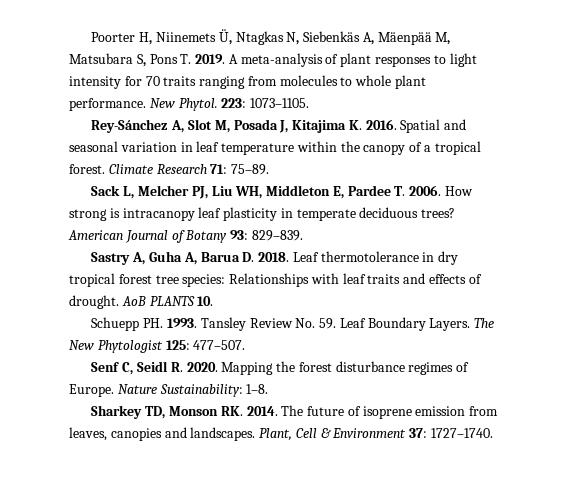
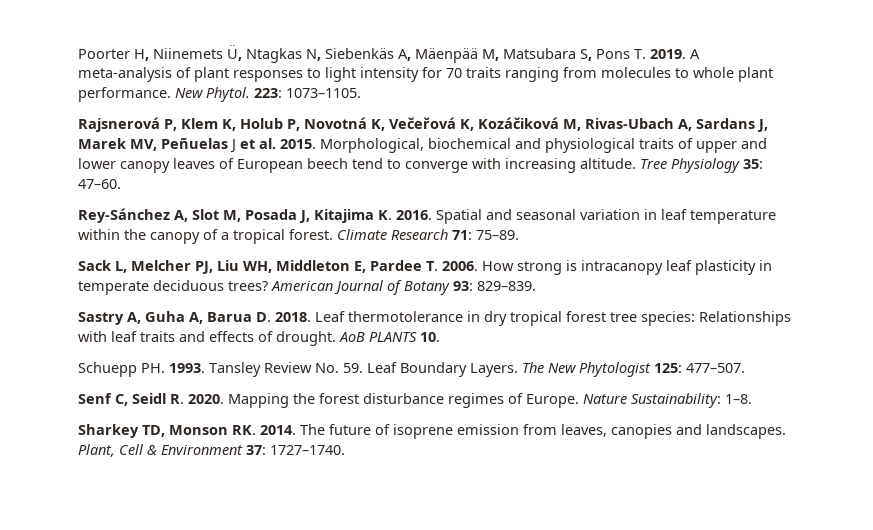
(310, 103) none -> [78,117,768,132] [78,138,767,153] [78,158,763,173] [78,179,121,189] // Rajsnerová P, Klem K, Holub P, Novotná K, Večeřová K, Kozáčiková M, Rivas-Ubach A, Sardans J, Marek MV, Peñuelas J et al. 2015. Morphological, biochemical and physiological traits of upper and lower canopy leaves of European beech tend to converge with increasing altitude. Tree Physiology 35: 47–60.

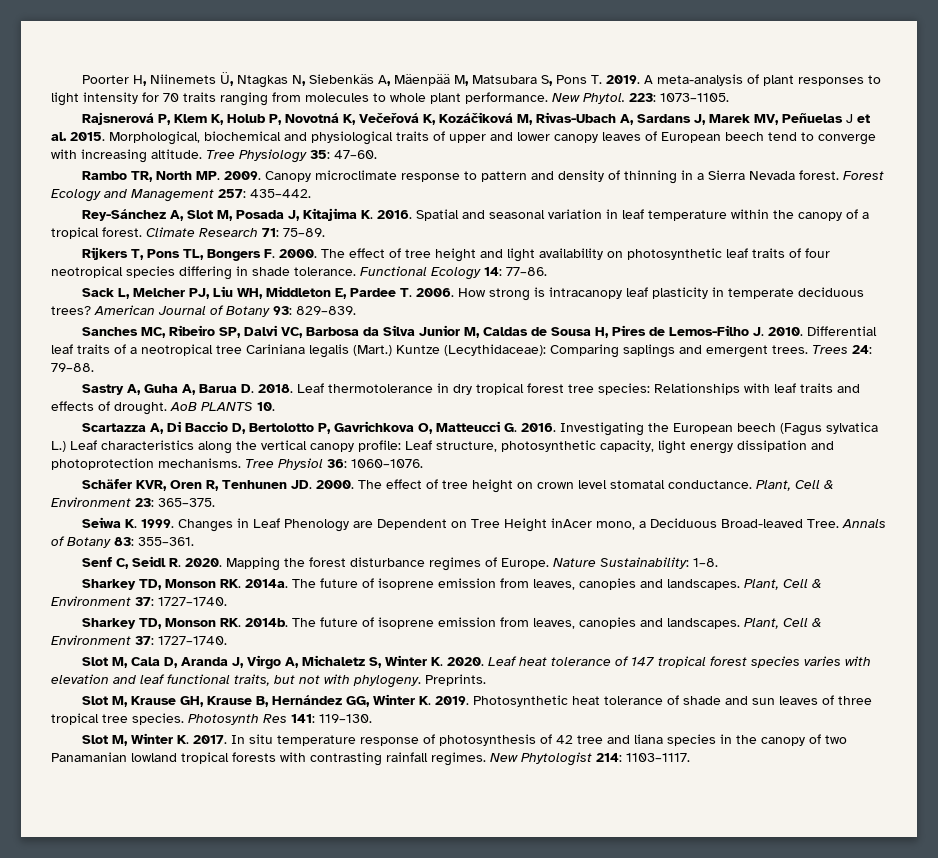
(121, 184) none -> [81,170,884,184] [51,189,311,202] // Rambo TR, North MP. 2009. Canopy microclimate response to pattern and density of thinning in a Sierra Nevada forest. Forest Ecology and Management 257: 435–442.
(519, 235) none -> [81,247,830,262] [51,266,547,280] // Rijkers T, Pons TL, Bongers F. 2000. The effect of tree height and light availability on photosynthetic leaf traits of four neotropical species differing in shade tolerance. Functional Ecology 14: 77–86.
(536, 286) none -> [81,325,877,338] [51,344,872,358] [51,363,94,372] // Sanches MC, Ribeiro SP, Dalvi VC, Barbosa da Silva Junior M, Caldas de Sousa H, Pires de Lemos-Filho J. 2010. Differential leaf traits of a neotropical tree Cariniana legalis (Mart.) Kuntze (Lecythidaceae): Comparing saplings and emergent trees. Trees 24: 79–88.
[78,362,745,377] Schuepp PH. 1993. Tansley Review No. 59. Leaf Boundary Layers. The New Phytologist 125: 477–507. -> [81,421,878,436] [51,440,834,454] [51,458,423,470] [81,479,834,493] [51,497,215,507] [81,517,886,532] [51,536,194,548] Scartazza A, Di Baccio D, Bertolotto P, Gavrichkova O, Matteucci G. 2016. Investigating the European beech (Fagus sylvatica L.) Leaf characteristics along the vertical canopy profile: Leaf structure, photosynthetic capacity, light energy dissipation and photoprotection mechanisms. Tree Physiol 36: 1060–1076. // Schäfer KVR, Oren R, Tenhunen JD. 2000. The effect of tree height on crown level stomatal conductance. Plant, Cell & Environment 23: 365–375. // Seiwa K. 1999. Changes in Leaf Phenology are Dependent on Tree Height inAcer mono, a Deciduous Broad-leaved Tree. Annals of Botany 83: 355–361.
[260,425,296,435] 2014. -> [244,579,288,588] 2014a.
(345, 450) none -> [81,617,822,629] [51,635,227,645] [81,655,871,669] [51,674,486,688] [81,694,872,707] [51,713,372,725] [81,733,847,746] [51,752,690,766] // Sharkey TD, Monson RK. 2014b. The future of isoprene emission from leaves, canopies and landscapes. Plant, Cell & Environment 37: 1727–1740. // Slot M, Cala D, Aranda J, Virgo A, Michaletz S, Winter K. 2020. Leaf heat tolerance of 147 tropical forest species varies with elevation and leaf functional traits, but not with phylogeny. Preprints. // Slot M, Krause GH, Krause B, Hernández GG, Winter K. 2019. Photosynthetic heat tolerance of shade and sun leaves of three tropical tree species. Photosynth Res 141: 119–130. // Slot M, Winter K. 2017. In situ temperature response of photosynthesis of 42 tree and liana species in the canopy of two Panamanian lowland tropical forests with contrasting rainfall regimes. New Phytologist 214: 1103–1117.

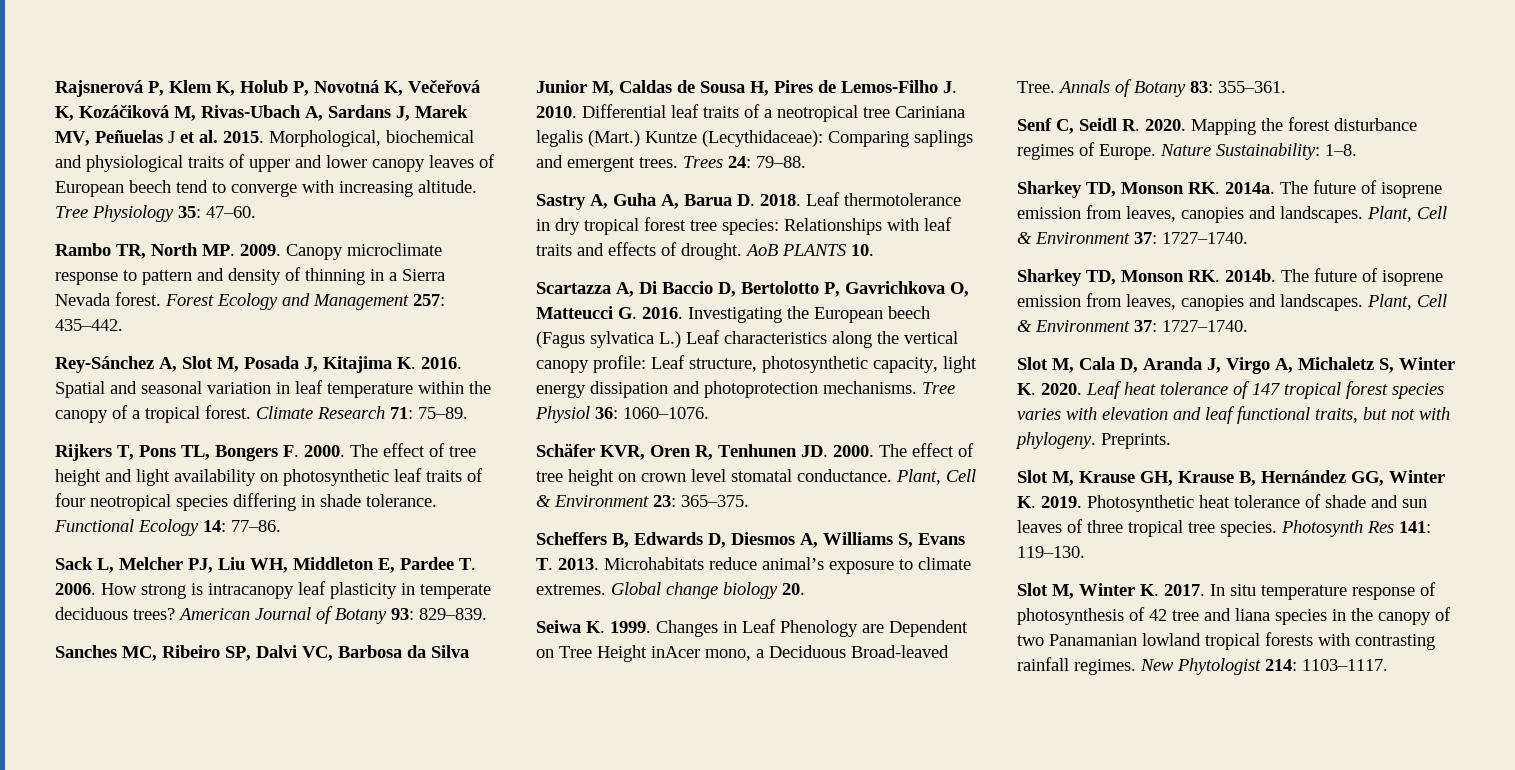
[81,72,881,88] [51,92,729,106] Poorter H, Niinemets Ü, Ntagkas N, Siebenkäs A, Mäenpää M, Matsubara S, Pons T. 2019. A meta-analysis of plant responses to light intensity for 70 traits ranging from molecules to whole plant performance. New Phytol. 223: 1073–1105. // -> (55, 88) none
(215, 502) none -> [536,532,965,548] [536,557,971,574] [536,582,805,599] // Scheffers B, Edwards D, Diesmos A, Williams S, Evans T. 2013. Microhabitats reduce animal’s exposure to climate extremes. Global change biology 20.

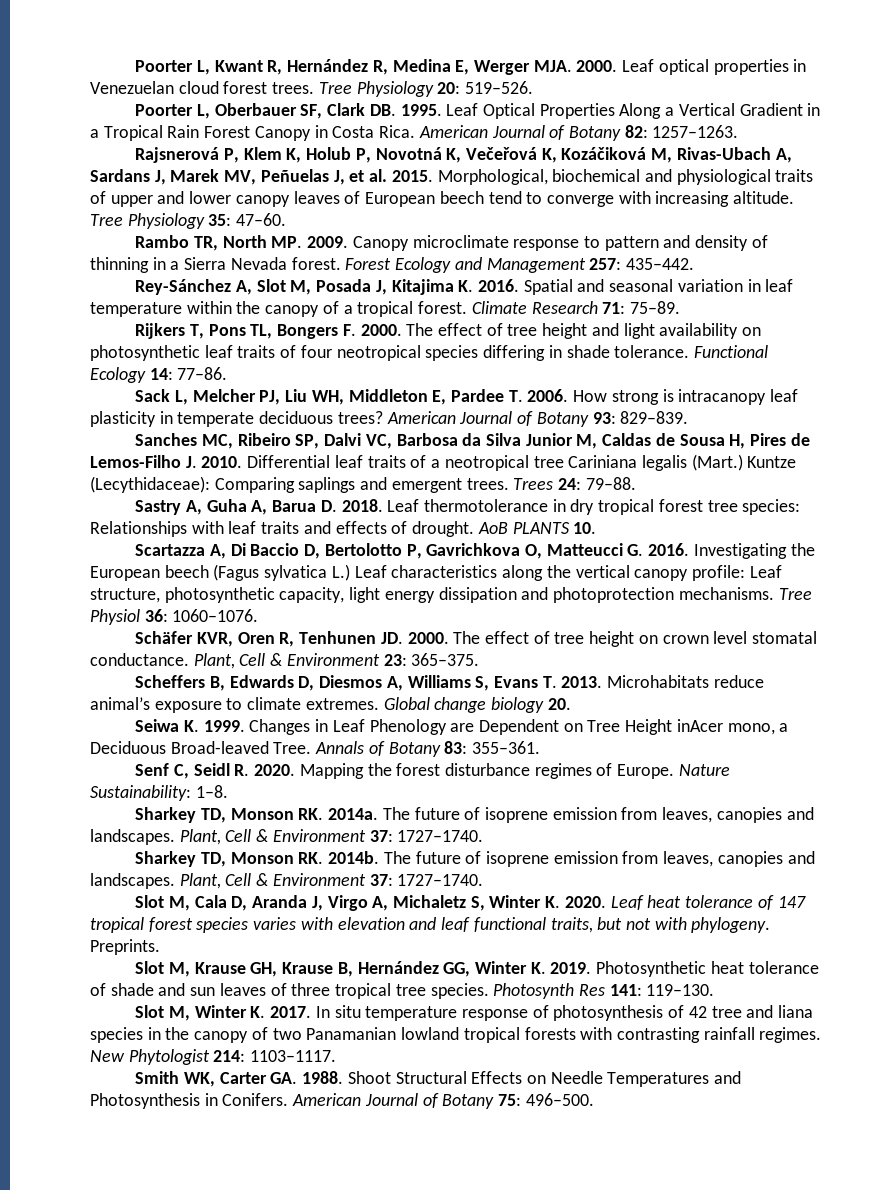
(55, 88) none -> [135,59,807,75] [90,81,534,97] [135,103,821,119] [90,125,739,141] Poorter L, Kwant R, Hernández R, Medina E, Werger MJA. 2000. Leaf optical properties in Venezuelan cloud forest trees. Tree Physiology 20: 519–526. // Poorter L, Oberbauer SF, Clark DB. 1995. Leaf Optical Properties Along a Vertical Gradient in a Tropical Rain Forest Canopy in Costa Rica. American Journal of Botany 82: 1257–1263. //
[168,131,175,143] J -> [333,170,345,185] J,
(1388, 665) none -> [135,1071,742,1087] [90,1093,594,1109] // Smith WK, Carter GA. 1988. Shoot Structural Effects on Needle Temperatures and Photosynthesis in Conifers. American Journal of Botany 75: 496–500.

